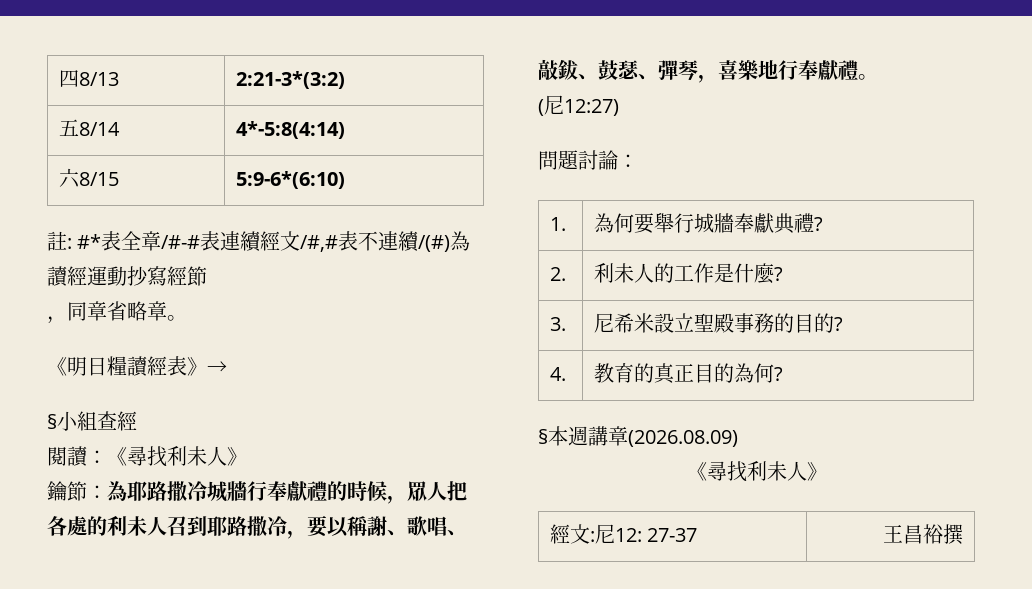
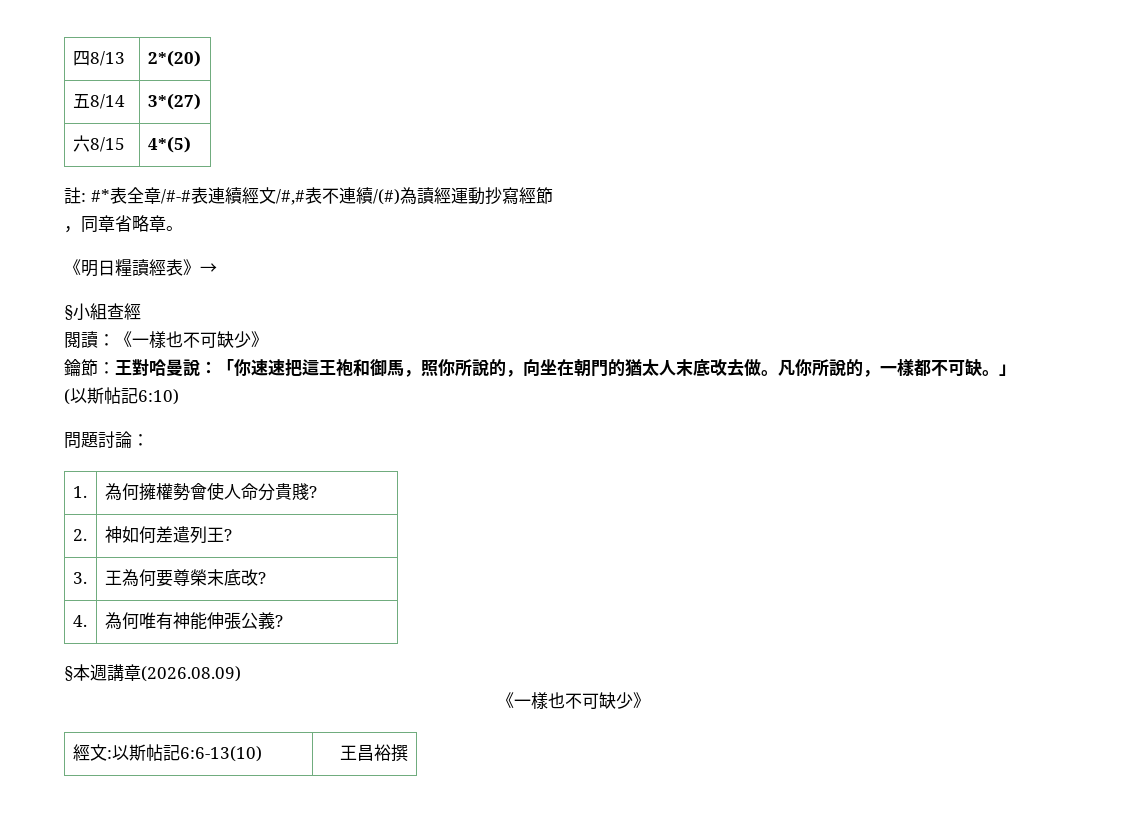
[235,71,345,89] 2:21-3*(3:2) -> [147,50,201,67] 2*(20)
[235,121,345,139] 4*-5:8(4:14) -> [147,93,201,110] 3*(27)
[235,171,345,189] 5:9-6*(6:10) -> [147,136,191,153] 4*(5)
[127,446,227,467] 尋找利未人 -> [132,331,251,348] 一樣也不可缺少
[107,481,467,504] [47,515,467,539] [538,59,878,83] 為耶路撒冷城牆行奉獻禮的時候，眾人把各處的利未人召到耶路撒冷，要以稱謝、歌唱、敲鈸、鼓瑟、彈琴，喜樂地行奉獻禮。 -> [115,358,1016,377] 王對哈曼說：「你速速把這王袍和御馬，照你所說的，向坐在朝門的猶太人末底改去做。凡你所說的，一樣都不可缺。」
[544,95,619,116] 尼12:27) -> [70,387,179,405] 以斯帖記6:10)
[633,212,823,234] [549,267,566,281] [593,263,783,284] [549,317,566,331] [593,313,843,333] [549,367,566,381] [593,363,774,384] 要舉行城牆奉獻典禮? // 2. | 利未人的工作是什麼? // 3. | 尼希米設立聖殿事務的目的? // 4. | 教育的真正目的為何 -> [138,482,317,501] [72,529,87,541] [104,526,232,544] [72,572,87,584] [104,569,266,587] [72,615,87,627] [104,612,275,630] 擁權勢會使人命分貴賤? // 2. | 神如何差遣列王? // 3. | 王為何要尊榮末底改? // 4. | 為何唯有神能伸張公義
[706,461,807,482] 尋找利未人 -> [513,692,633,709] 一樣也不可缺少
[594,524,698,544] 尼12: 27-37 -> [111,744,262,762] 以斯帖記6:6-13(10)

